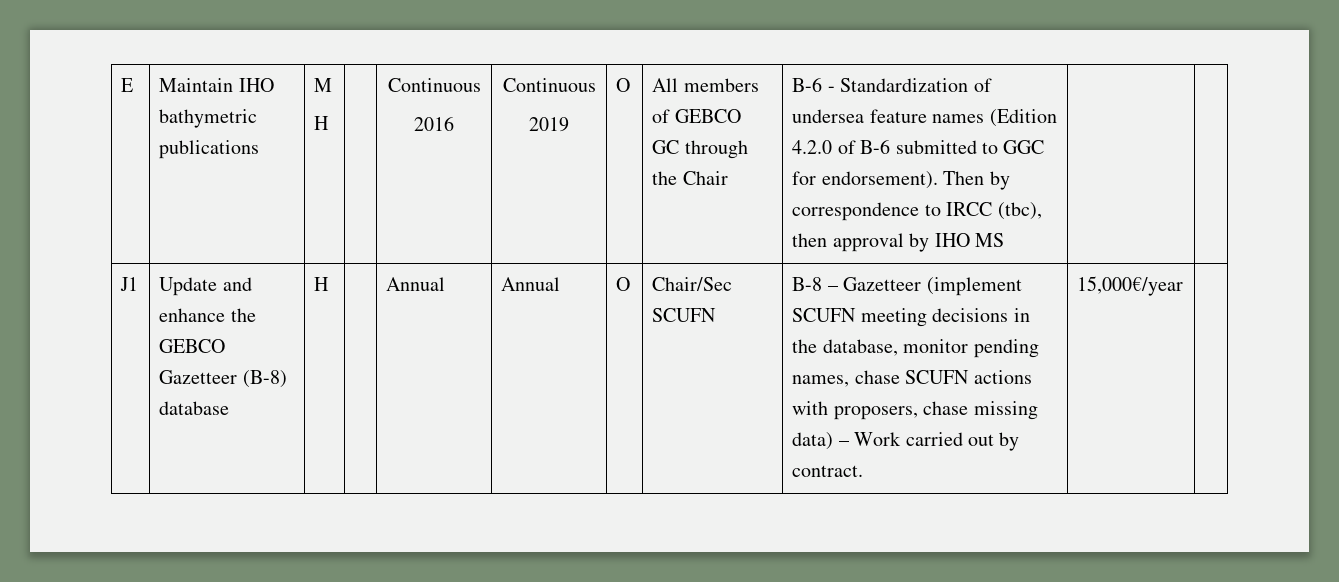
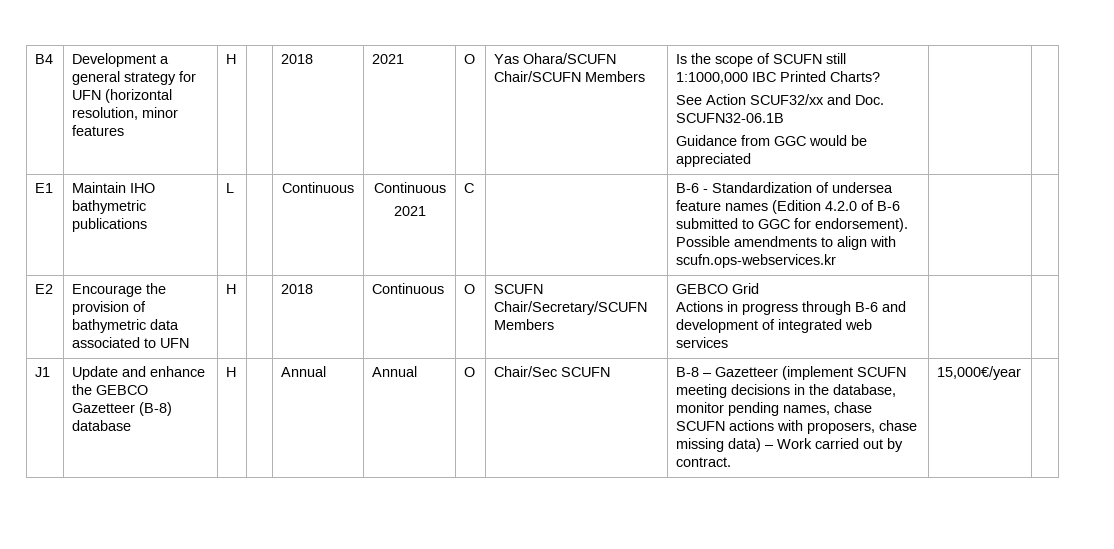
[121,78,134,92] E -> [35,54,54,64] [72,53,170,67] [72,71,197,85] [72,89,173,103] [72,107,179,120] [72,125,125,136] [226,54,237,64] [281,54,314,64] [372,54,405,64] [464,54,476,64] [494,53,617,64] [494,71,646,82] [676,53,847,67] [676,71,881,84] [676,94,885,105] [676,113,785,123] [676,135,868,146] [676,153,752,167] [35,183,54,193] B4 | Development a general strategy for UFN (horizontal resolution, minor features | H | | 2018 | 2021 | O | Yas Ohara/SCUFN Chair/SCUFN Members | Is the scope of SCUFN still 1:1000,000 IBC Printed Charts? // See Action SCUF32/xx and Doc. SCUFN32-06.1B // Guidance from GGC would be appreciated | | // E1
[314,78,333,92] [314,116,330,130] [387,78,481,92] [414,116,454,131] [502,78,596,92] [529,117,569,132] [616,78,631,92] [652,78,759,92] [652,109,741,123] [652,140,748,159] [652,171,728,185] M // H | | Continuous // 2016 | Continuous // 2019 | O | All members of GEBCO GC through the Chair -> [226,183,235,193] [282,182,354,193] [373,182,446,193] [393,206,426,216] [464,183,475,193] L | | Continuous | Continuous // 2021 | C |
[943,171,1010,190] [792,202,1042,221] [792,233,1005,252] Then by correspondence to IRCC (tbc), then approval by IHO MS -> [676,236,897,250] [676,254,837,268] [35,284,54,294] [72,283,167,297] [72,301,147,315] [72,319,180,333] [72,337,190,348] [226,284,237,294] [281,284,314,294] [372,283,445,294] [464,284,476,294] [494,284,544,294] [494,301,648,315] [494,319,555,330] [676,283,760,294] [676,301,907,315] [676,319,873,333] [676,337,729,348] Possible amendments to align with scufn.ops-webservices.kr | | // E2 | Encourage the provision of bathymetric data associated to UFN | H | | 2018 | Continuous | O | SCUFN Chair/Secretary/SCUFN Members | GEBCO Grid // Actions in progress through B-6 and development of integrated web services

